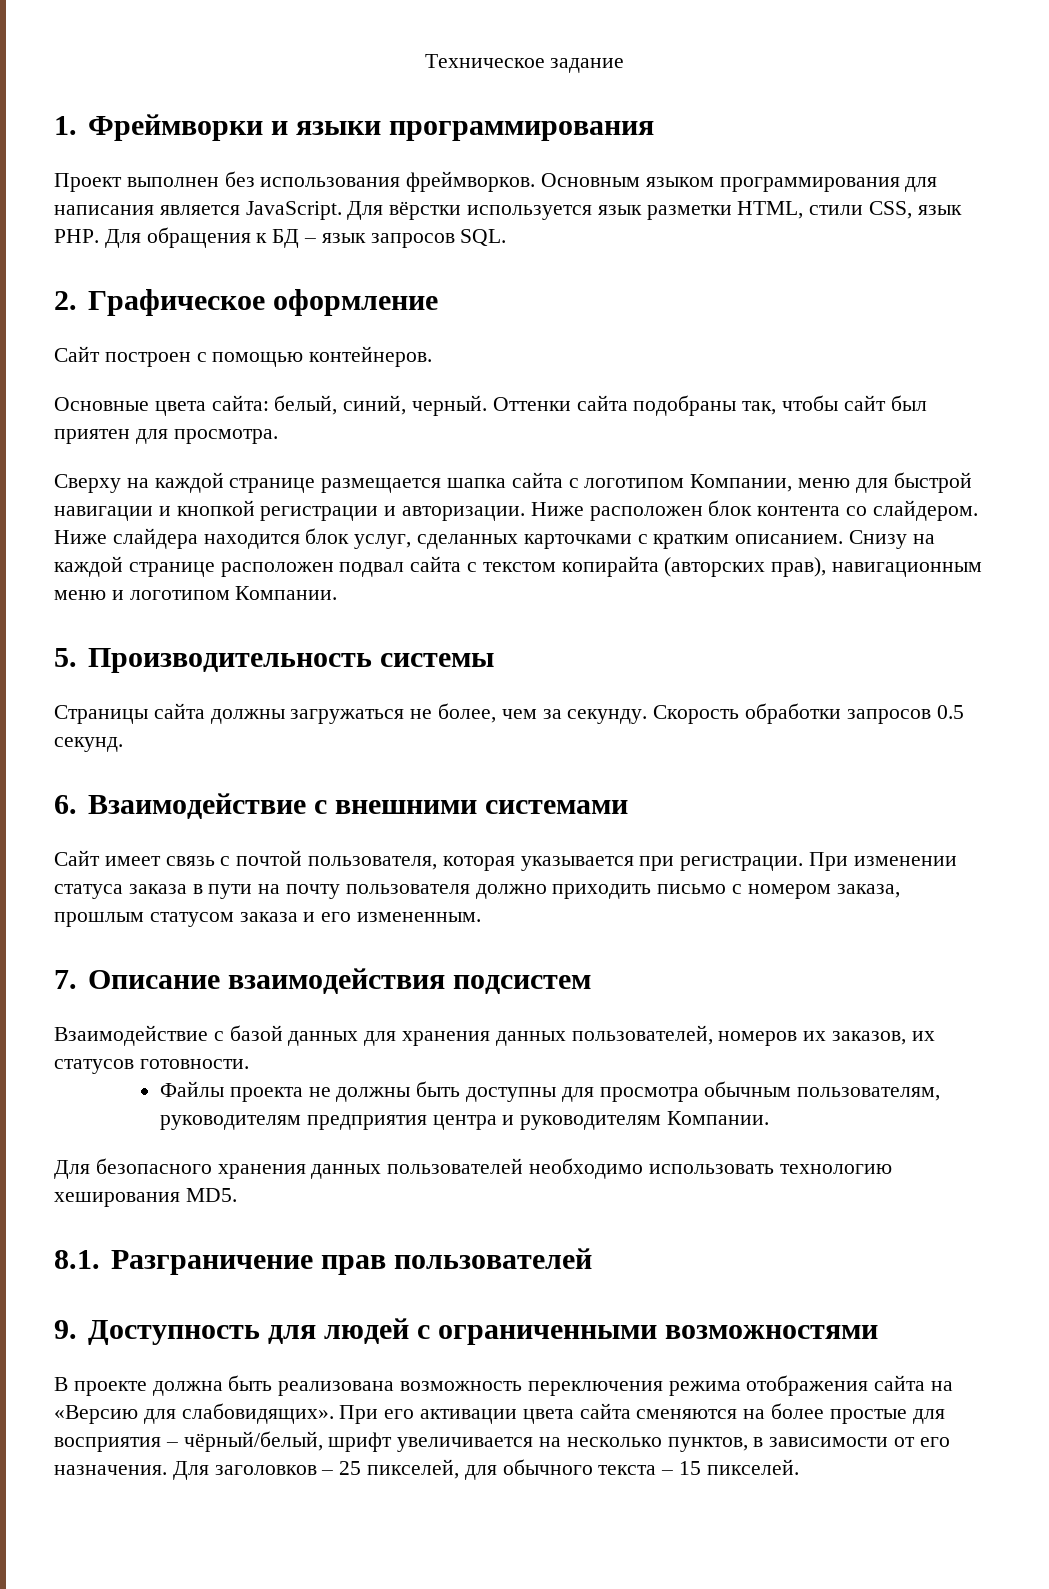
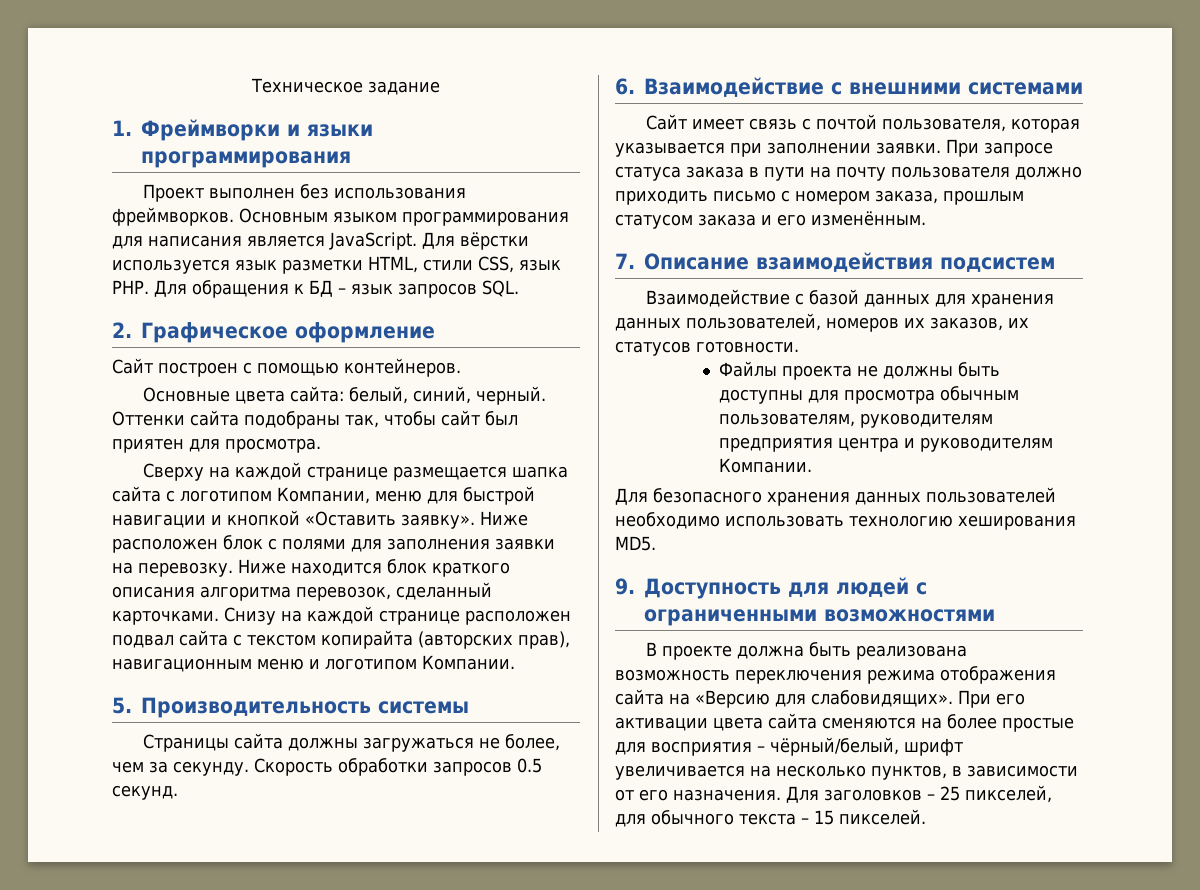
[260,500,978,521] [54,528,844,549] регистрации и авторизации. Ниже расположен блок контента со слайдером. Ниже слайдера находится блок услуг, сделанных карточками с кратким описанием. -> [305,511,528,529] [112,535,555,553] [112,559,510,577] [112,582,492,601] [112,610,219,625] «Оставить заявку». Ниже расположен блок с полями для заполнения заявки на перевозку. Ниже находится блок краткого описания алгоритма перевозок, сделанный карточками.
[680,852,957,871] регистрации. При изменении -> [767,139,1053,157] заполнении заявки. При запросе
[357,912,482,922] измененным. -> [811,211,926,226] изменённым.
[54,1248,592,1275] // 8.1. Разграничение прав пользователей -> (656, 543) none

